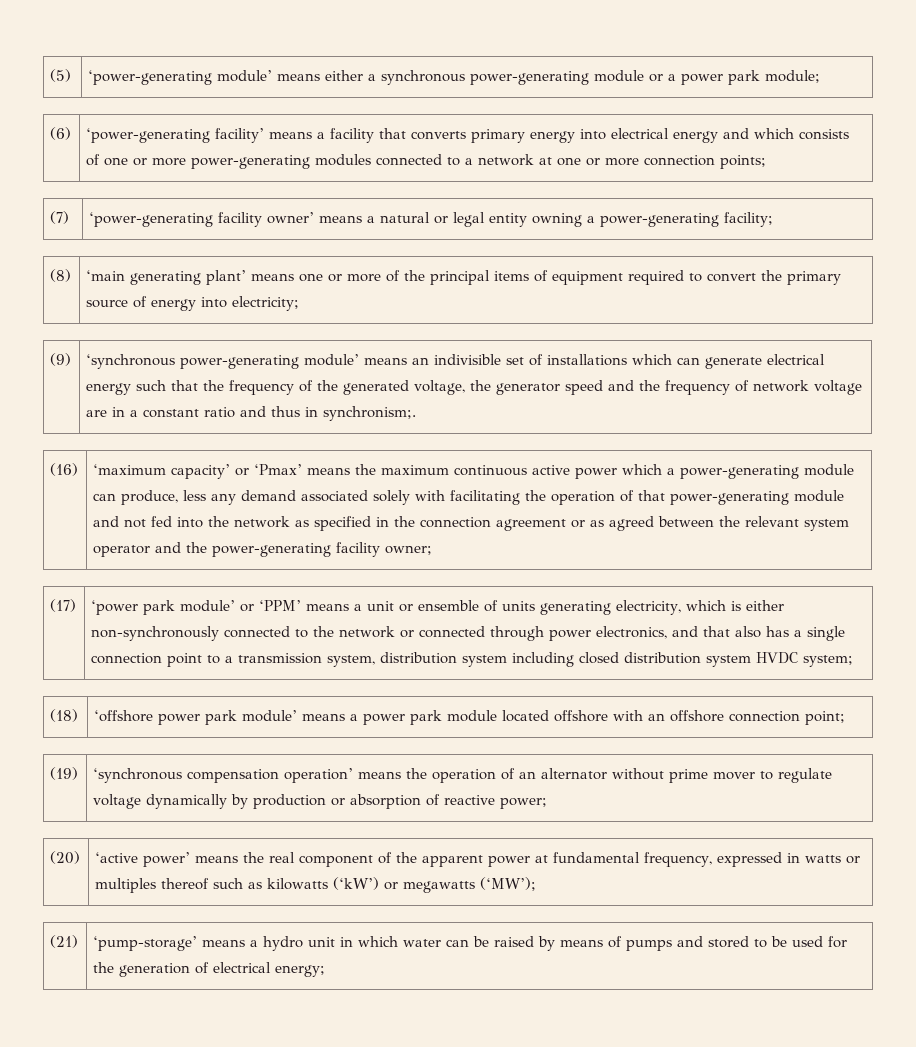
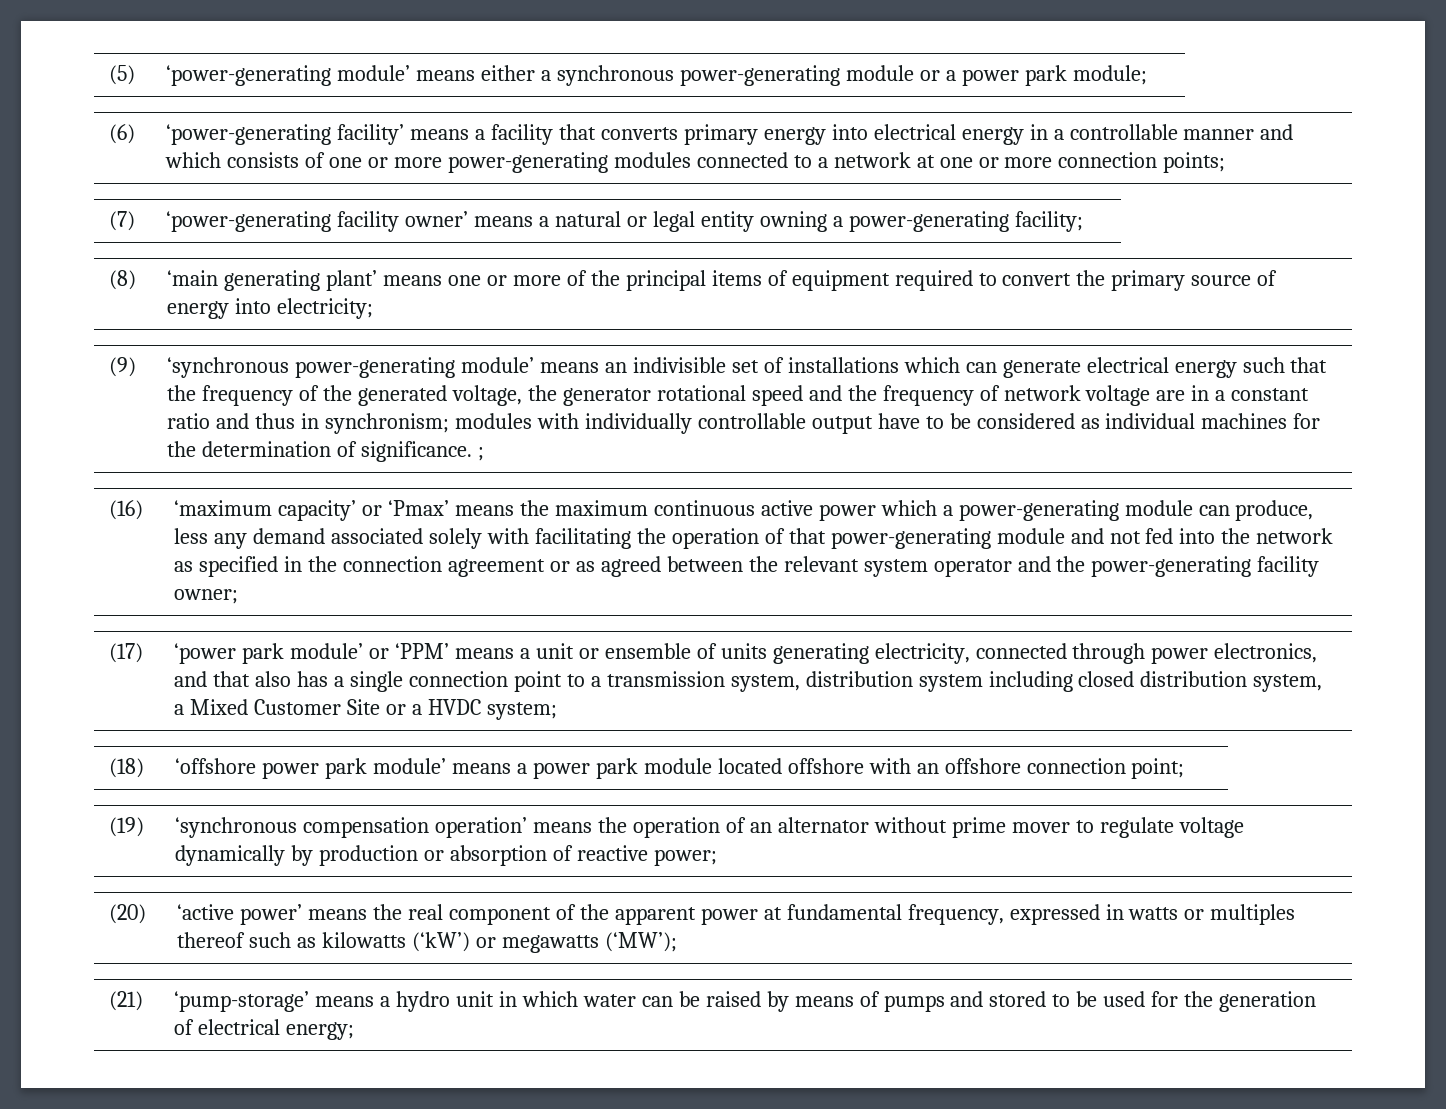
(719, 137) none -> [1029,124,1255,140] in a controllable manner
(561, 389) none -> [656,385,746,401] rotational
[323,406,417,421] synchronism;. -> [325,413,1321,434] [167,441,485,462] synchronism; modules with individually controllable output have to be considered as individual machines for the determination of significance. ;
[686,600,785,611] [91,626,415,641] which is either non-synchronously connected to the network or -> (970, 653) none
[706,655,752,667] system -> [1253,674,1323,692] [174,699,423,715] system, a Mixed Customer Site or a

